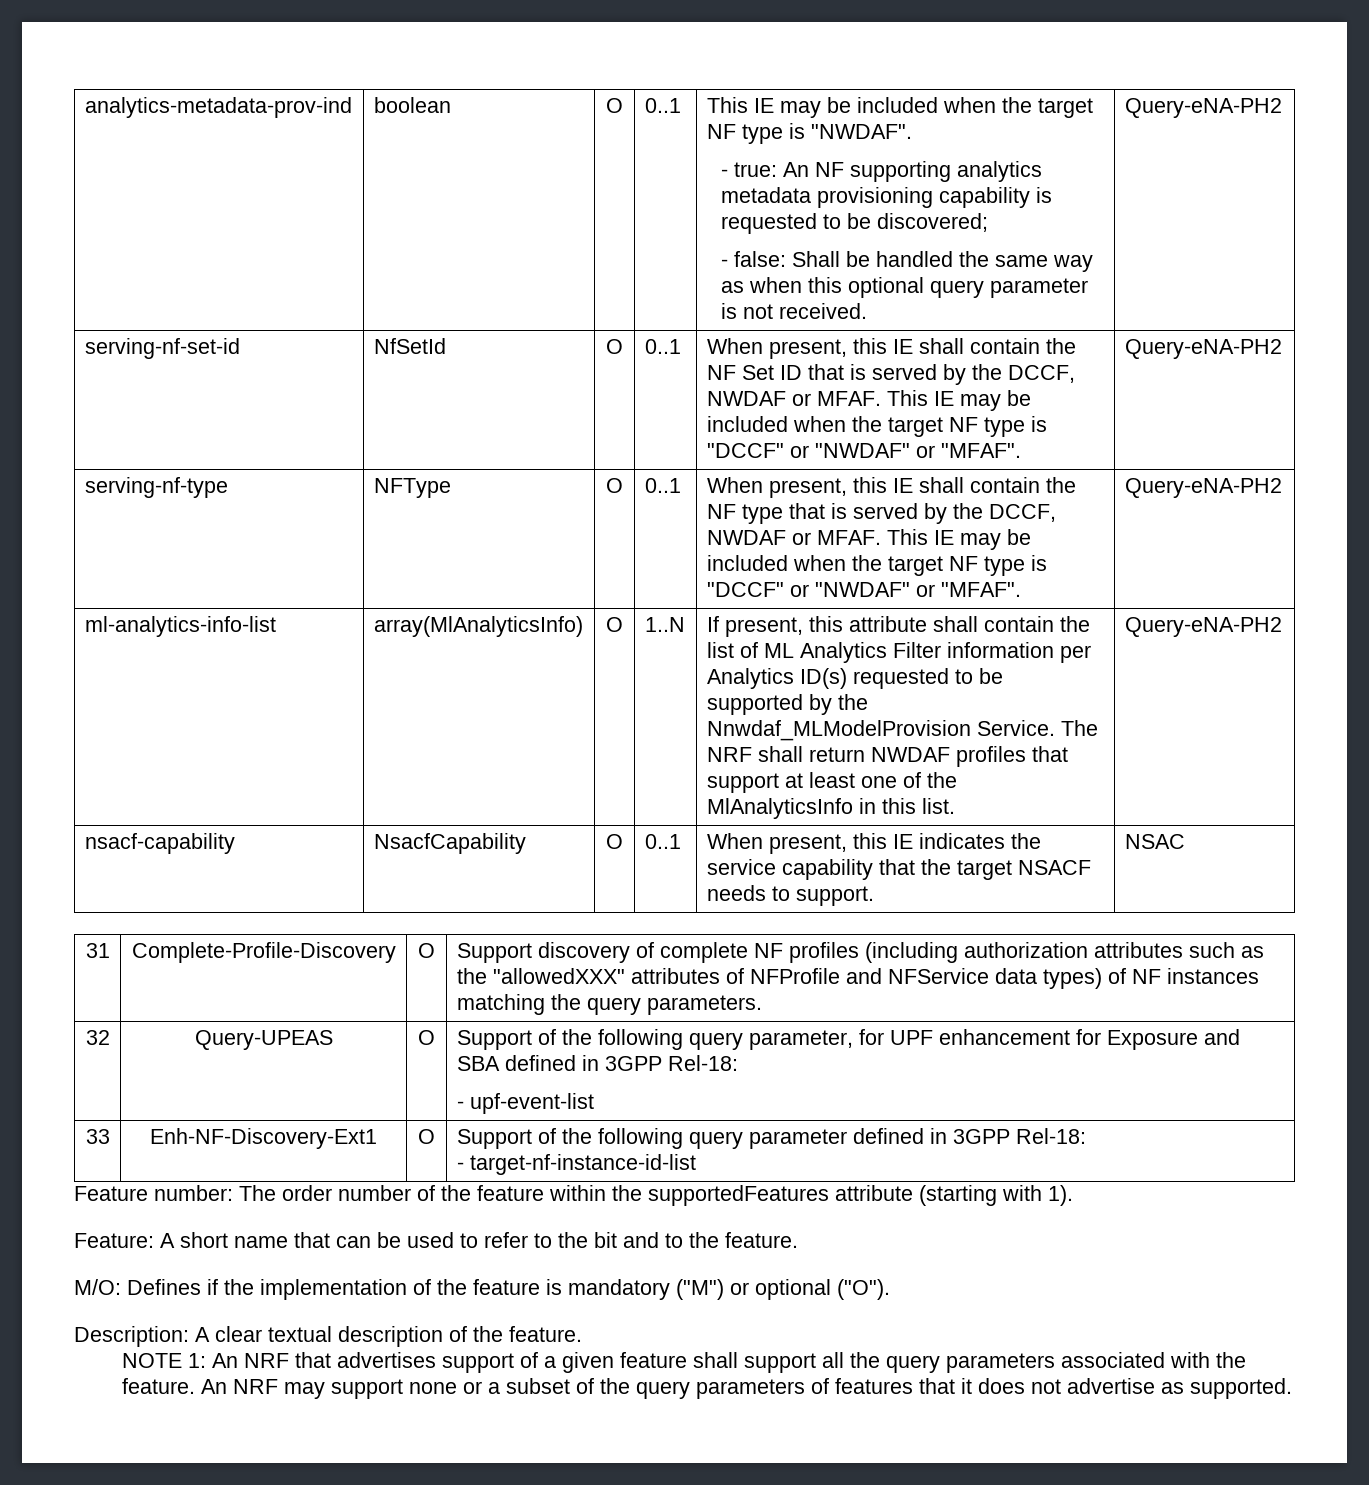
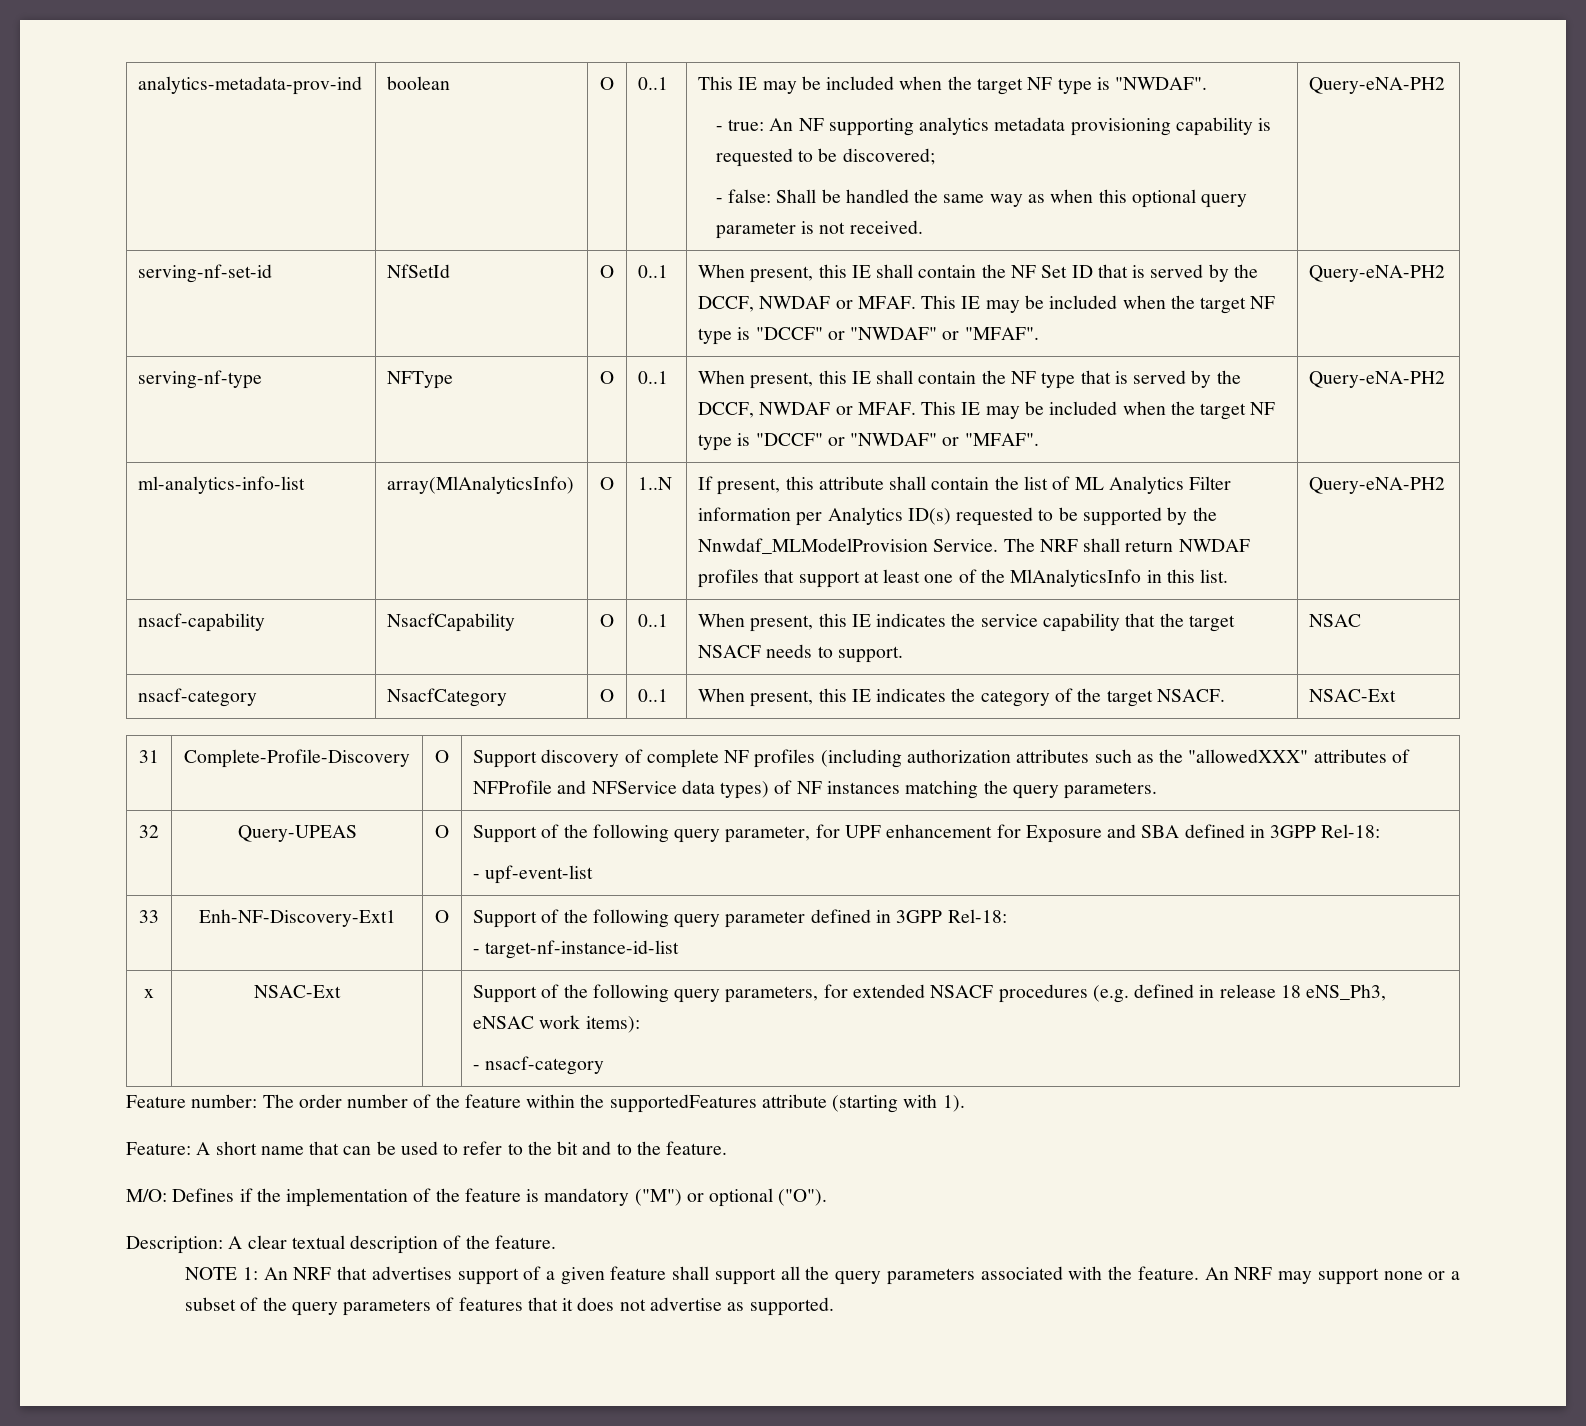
(1185, 841) none -> [138,688,258,707] [387,688,508,707] [600,689,614,702] [638,689,669,702] [698,688,1225,707] [1309,689,1397,702] // nsacf-category | NsacfCategory | O | 0..1 | When present, this IE indicates the category of the target NSACF. | NSAC-Ext
(696, 1164) none -> [144,989,154,998] [254,985,341,998] [473,984,1387,1003] [473,1015,640,1033] [473,1056,605,1075] // x | NSAC-Ext | | Support of the following query parameters, for extended NSACF procedures (e.g. defined in release 18 eNS_Ph3, eNSAC work items): // - nsacf-category

